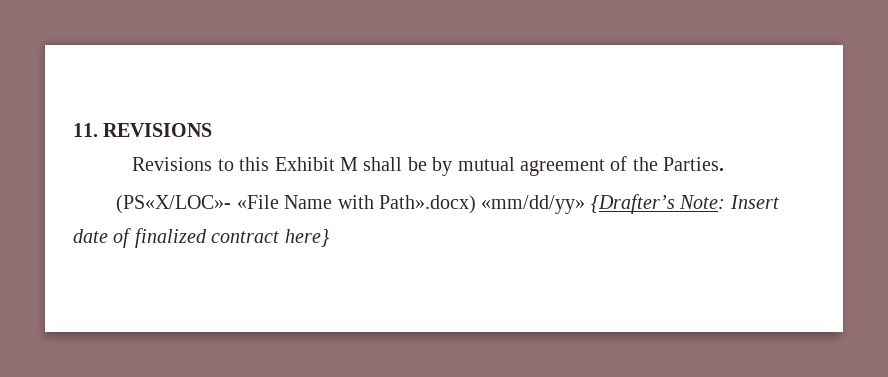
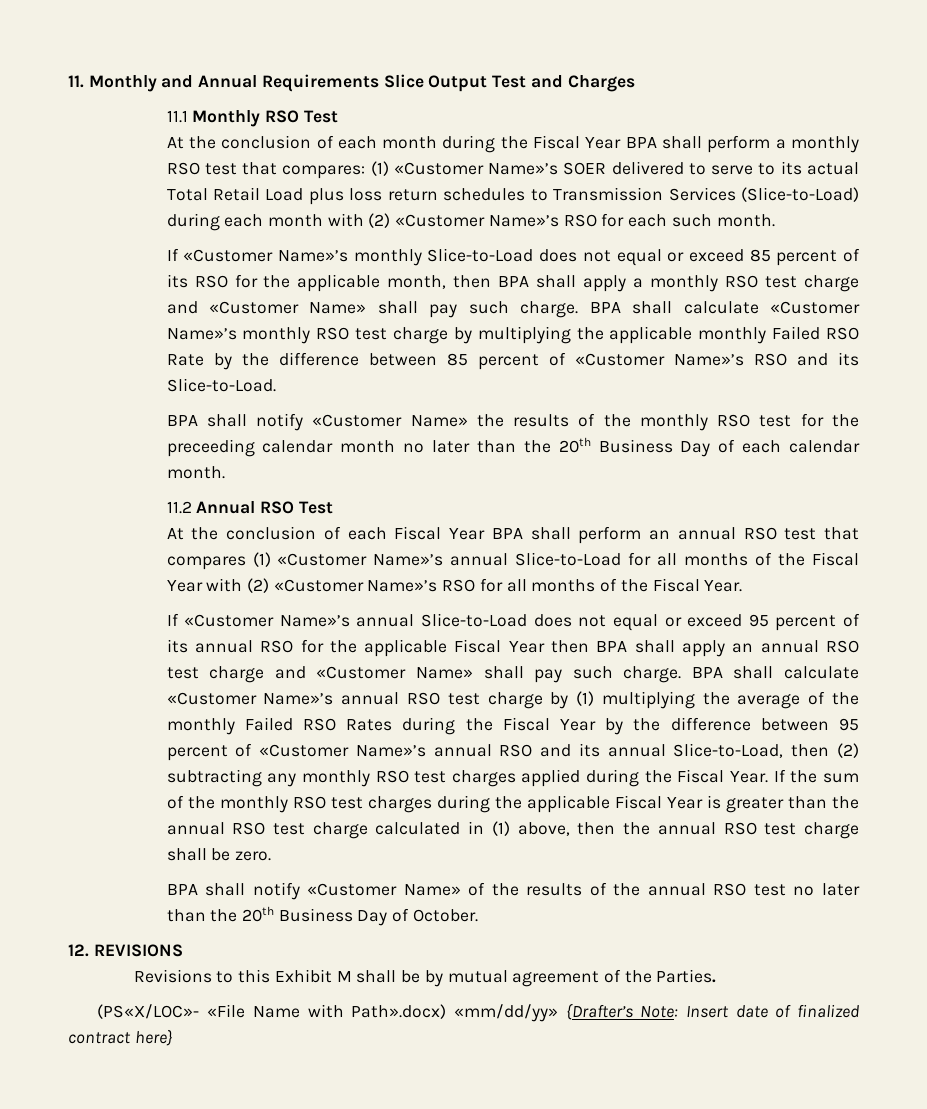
(98, 130) none -> [88,74,635,92] [166,110,338,127] [166,135,860,153] [166,161,859,179] [166,187,860,205] [166,213,775,231] [166,248,861,266] [166,274,859,292] [166,301,861,318] [166,326,859,344] [166,352,860,370] [166,378,276,392] [166,413,859,431] [166,437,860,457] [166,466,225,479] [166,501,333,514] [166,526,860,544] [166,552,860,570] [166,578,743,593] [166,613,860,631] [166,639,860,657] [166,666,860,683] [166,691,860,709] [166,717,860,735] [166,743,859,761] [166,769,860,787] [166,795,859,813] [166,821,859,839] [166,848,272,861] [166,882,860,900] [166,906,478,926] [68,944,89,957] Monthly and Annual Requirements Slice Output Test and Charges // 11.1 Monthly RSO Test // At the conclusion of each month during the Fiscal Year BPA shall perform a monthly RSO test that compares: (1) «Customer Name»’s SOER delivered to serve to its actual Total Retail Load plus loss return schedules to Transmission Services (Slice-to-Load) during each month with (2) «Customer Name»’s RSO for each such month. // If «Customer Name»’s monthly Slice-to-Load does not equal or exceed 85 percent of its RSO for the applicable month, then BPA shall apply a monthly RSO test charge and «Customer Name» shall pay such charge. BPA shall calculate «Customer Name»’s monthly RSO test charge by multiplying the applicable monthly Failed RSO Rate by the difference between 85 percent of «Customer Name»’s RSO and its Slice-to-Load. // BPA shall notify «Customer Name» the results of the monthly RSO test for the preceeding calendar month no later than the 20th Business Day of each calendar month. // 11.2 Annual RSO Test // At the conclusion of each Fiscal Year BPA shall perform an annual RSO test that compares (1) «Customer Name»’s annual Slice-to-Load for all months of the Fiscal Year with (2) «Customer Name»’s RSO for all months of the Fiscal Year. // If «Customer Name»’s annual Slice-to-Load does not equal or exceed 95 percent of its annual RSO for the applicable Fiscal Year then BPA shall apply an annual RSO test charge and «Customer Name» shall pay such charge. BPA shall calculate «Customer Name»’s annual RSO test charge by (1) multiplying the average of the monthly Failed RSO Rates during the Fiscal Year by the difference between 95 percent of «Customer Name»’s annual RSO and its annual Slice-to-Load, then (2) subtracting any monthly RSO test charges applied during the Fiscal Year. If the sum of the monthly RSO test charges during the applicable Fiscal Year is greater than the annual RSO test charge calculated in (1) above, then the annual RSO test charge shall be zero. // BPA shall notify «Customer Name» of the results of the annual RSO test no later than the 20th Business Day of October. // 12.

